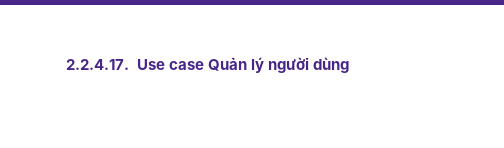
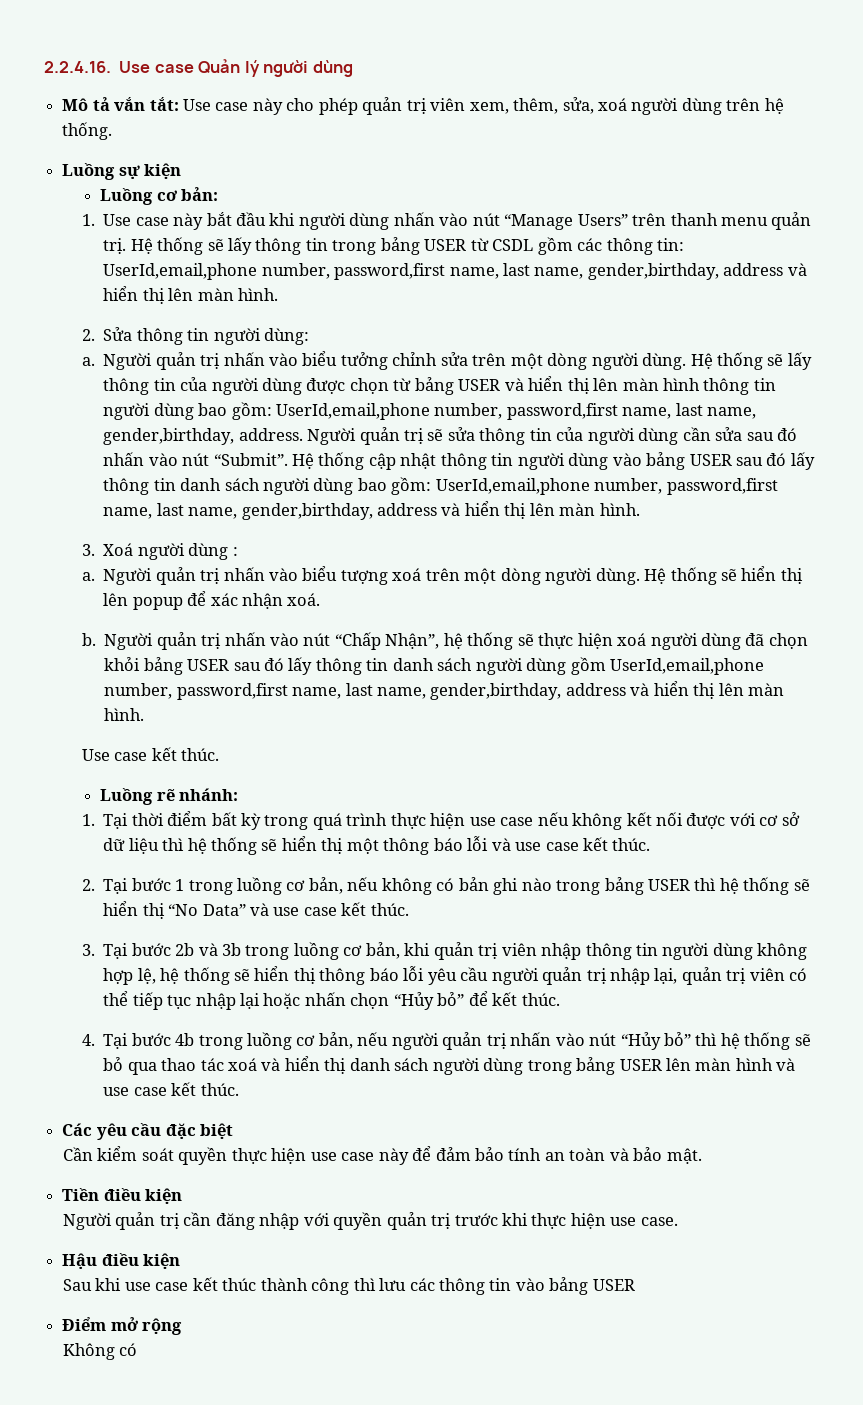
[66,59,129,70] 2.2.4.17. -> [44,61,111,73] 2.2.4.16.
(349, 65) none -> [62,97,784,115] [62,122,113,140] [62,163,182,180] [100,187,218,205] [81,212,812,230] [103,237,685,255] [103,263,807,280] [103,286,279,304] [81,327,310,345] [81,351,812,370] [103,376,776,395] [103,402,757,420] [103,427,798,445] [103,452,815,470] [103,477,778,495] [103,501,640,520] [81,543,238,560] [81,566,803,585] [103,591,321,610] [81,632,808,650] [104,657,765,675] [104,681,785,700] [104,708,145,721] [81,747,220,761] [100,788,238,805] [81,811,800,830] [103,836,651,855] [81,877,810,895] [103,901,409,919] [81,942,808,960] [103,966,808,985] [103,991,560,1010] [81,1032,811,1050] [103,1056,796,1075] [103,1082,239,1096] [62,1123,233,1140] [62,1146,702,1165] [62,1188,183,1204] [62,1212,678,1230] [62,1253,181,1269] [62,1277,635,1295] [62,1317,183,1335] [62,1343,138,1360] // Mô tả vắn tắt: Use case này cho phép quản trị viên xem, thêm, sửa, xoá người dùng trên hệ thống. // Luồng sự kiện // Luồng cơ bản: // 1. Use case này bắt đầu khi người dùng nhấn vào nút “Manage Users” trên thanh menu quản trị. Hệ thống sẽ lấy thông tin trong bảng USER từ CSDL gồm các thông tin: UserId,email,phone number, password,first name, last name, gender,birthday, address và hiển thị lên màn hình. // 2. Sửa thông tin người dùng: // a. Người quản trị nhấn vào biểu tưởng chỉnh sửa trên một dòng người dùng. Hệ thống sẽ lấy thông tin của người dùng được chọn từ bảng USER và hiển thị lên màn hình thông tin người dùng bao gồm: UserId,email,phone number, password,first name, last name, gender,birthday, address. Người quản trị sẽ sửa thông tin của người dùng cần sửa sau đó nhấn vào nút “Submit”. Hệ thống cập nhật thông tin người dùng vào bảng USER sau đó lấy thông tin danh sách người dùng bao gồm: UserId,email,phone number, password,first name, last name, gender,birthday, address và hiển thị lên màn hình. // 3. Xoá người dùng : // a. Người quản trị nhấn vào biểu tượng xoá trên một dòng người dùng. Hệ thống sẽ hiển thị lên popup để xác nhận xoá. // b. Người quản trị nhấn vào nút “Chấp Nhận”, hệ thống sẽ thực hiện xoá người dùng đã chọn khỏi bảng USER sau đó lấy thông tin danh sách người dùng gồm UserId,email,phone number, password,first name, last name, gender,birthday, address và hiển thị lên màn hình. // Use case kết thúc. // Luồng rẽ nhánh: // 1. Tại thời điểm bất kỳ trong quá trình thực hiện use case nếu không kết nối được với cơ sở dữ liệu thì hệ thống sẽ hiển thị một thông báo lỗi và use case kết thúc. // 2. Tại bước 1 trong luồng cơ bản, nếu không có bản ghi nào trong bảng USER thì hệ thống sẽ hiển thị “No Data” và use case kết thúc. // 3. Tại bước 2b và 3b trong luồng cơ bản, khi quản trị viên nhập thông tin người dùng không hợp lệ, hệ thống sẽ hiển thị thông báo lỗi yêu cầu người quản trị nhập lại, quản trị viên có thể tiếp tục nhập lại hoặc nhấn chọn “Hủy bỏ” để kết thúc. // 4. Tại bước 4b trong luồng cơ bản, nếu người quản trị nhấn vào nút “Hủy bỏ” thì hệ thống sẽ bỏ qua thao tác xoá và hiển thị danh sách người dùng trong bảng USER lên màn hình và use case kết thúc. // Các yêu cầu đặc biệt // Cần kiểm soát quyền thực hiện use case này để đảm bảo tính an toàn và bảo mật. // Tiền điều kiện // Người quản trị cần đăng nhập với quyền quản trị trước khi thực hiện use case. // Hậu điều kiện // Sau khi use case kết thúc thành công thì lưu các thông tin vào bảng USER // Điểm mở rộng // Không có

